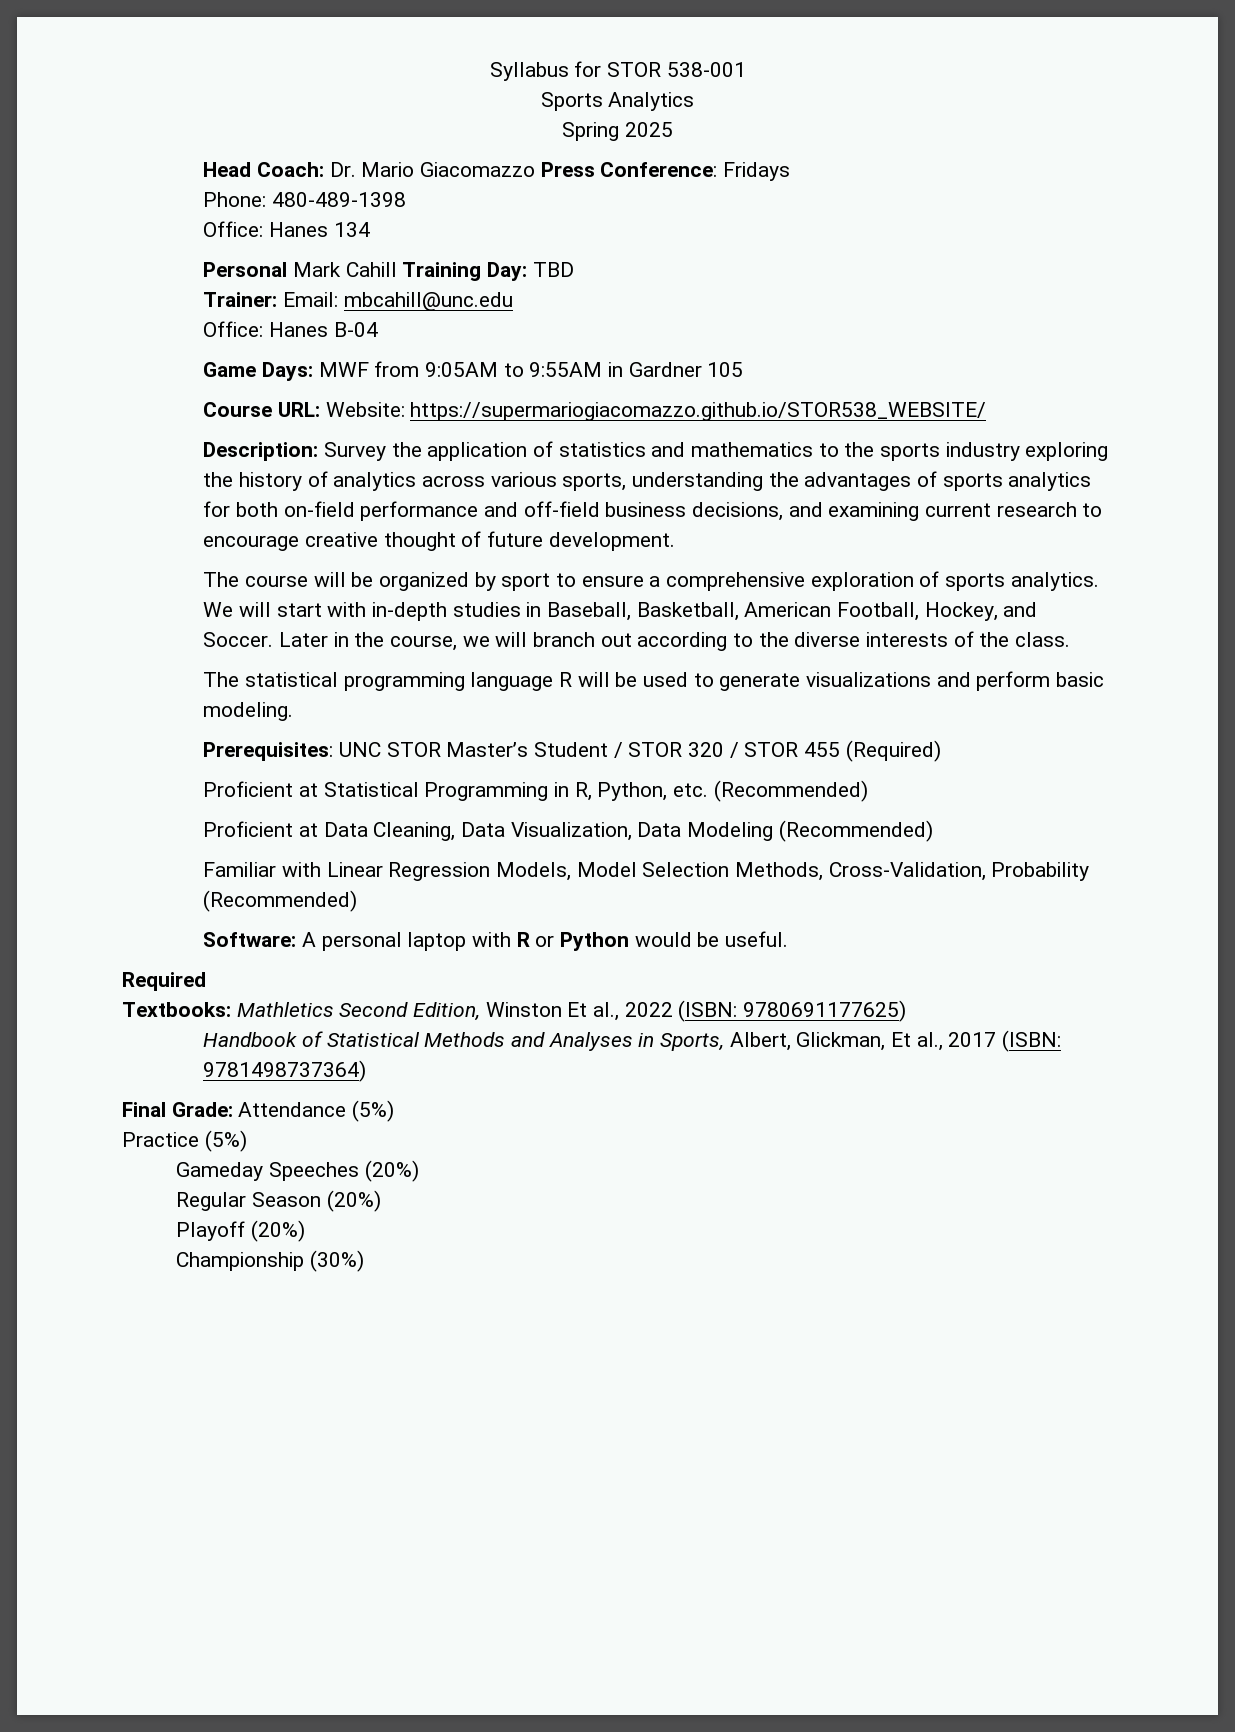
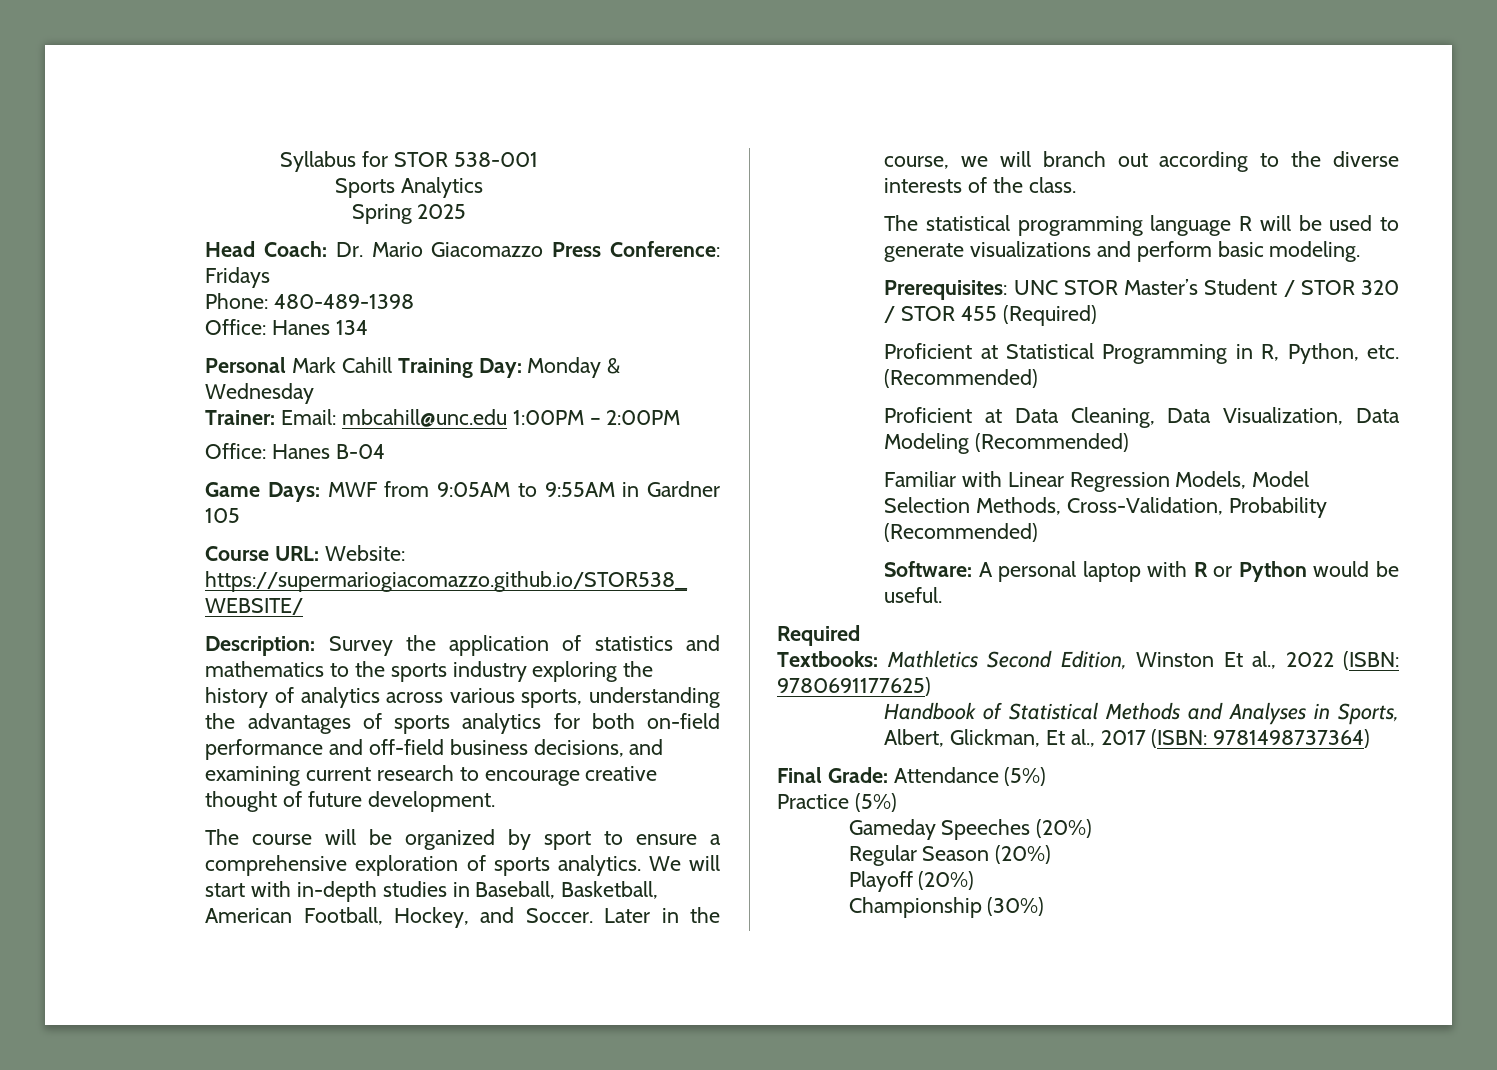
[532,262,574,277] TBD -> [527,357,621,378] [205,383,315,404] Monday & Wednesday
(513, 301) none -> [512,410,681,425] 1:00PM – 2:00PM

